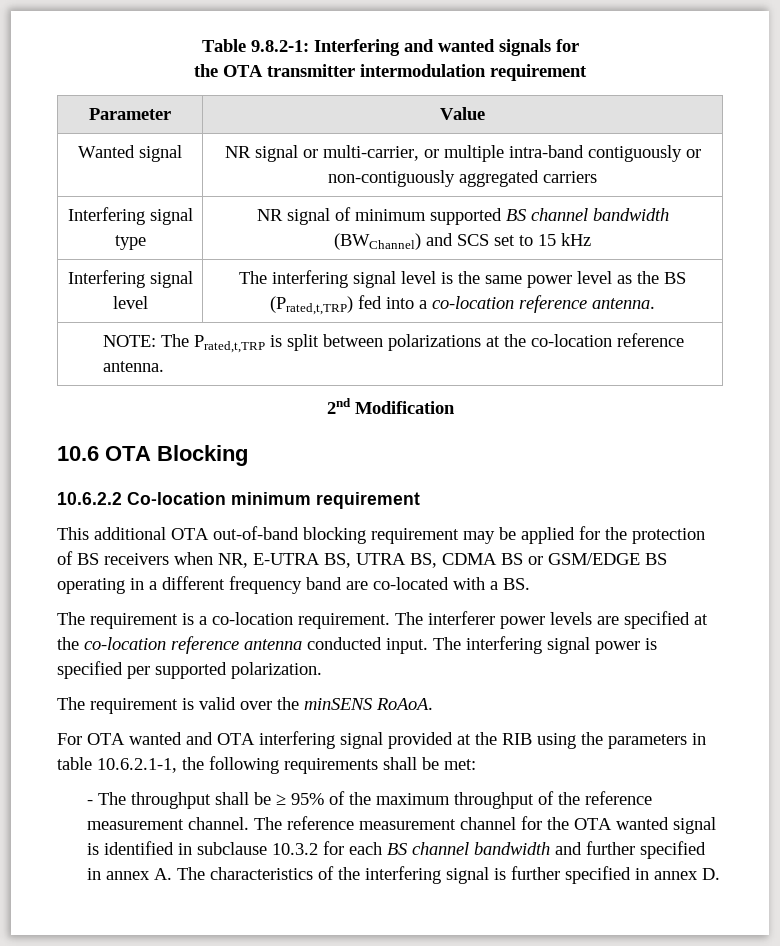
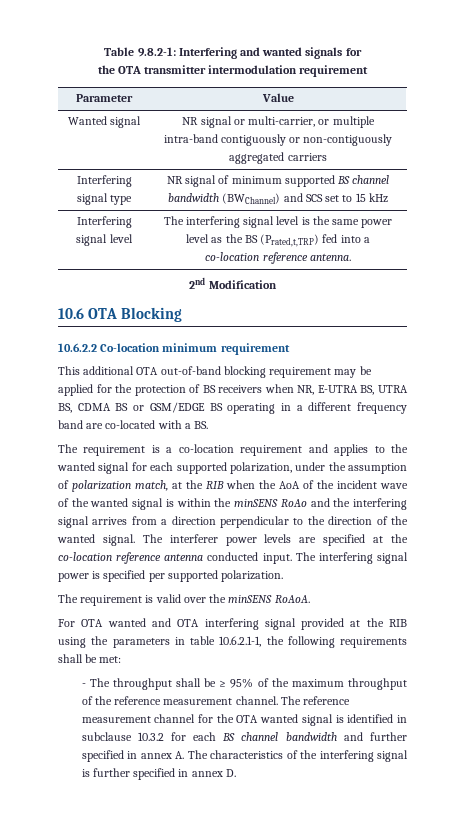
[102,333,684,353] [102,361,164,372] // NOTE: The Prated,t,TRP is split between polarizations at the co-location reference antenna. -> (351, 257) none
[298,613,390,629] requirement. -> [240,444,408,456] [57,462,407,474] [58,480,408,492] [58,498,407,510] [58,516,408,528] [57,534,135,546] requirement and applies to the wanted signal for each supported polarization, under the assumption of polarization match, at the RIB when the AoA of the incident wave of the wanted signal is within the minSENS RoAo and the interfering signal arrives from a direction perpendicular to the direction of the wanted signal.

